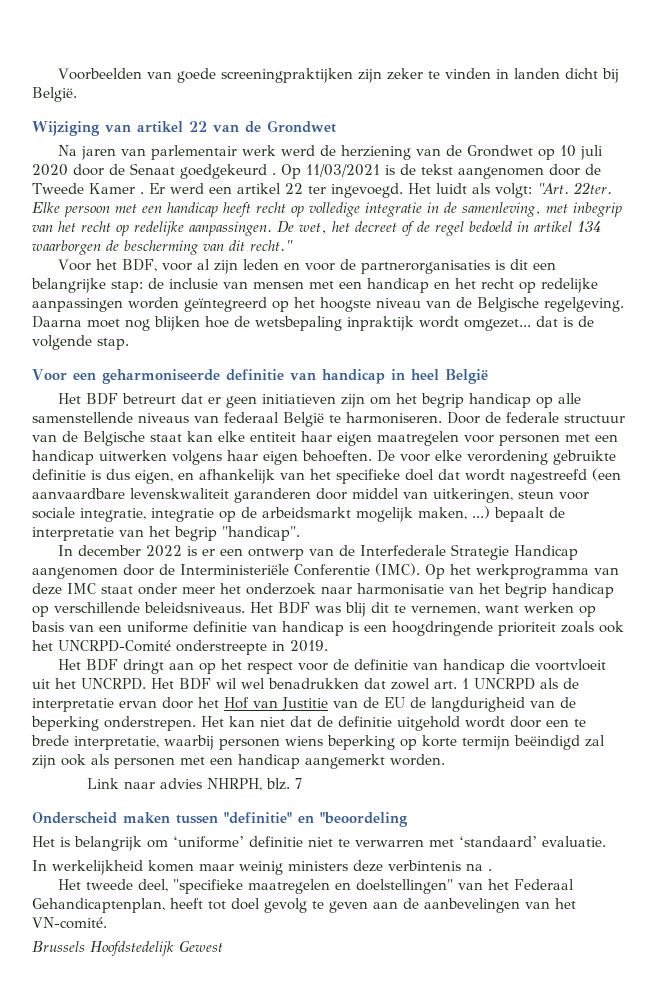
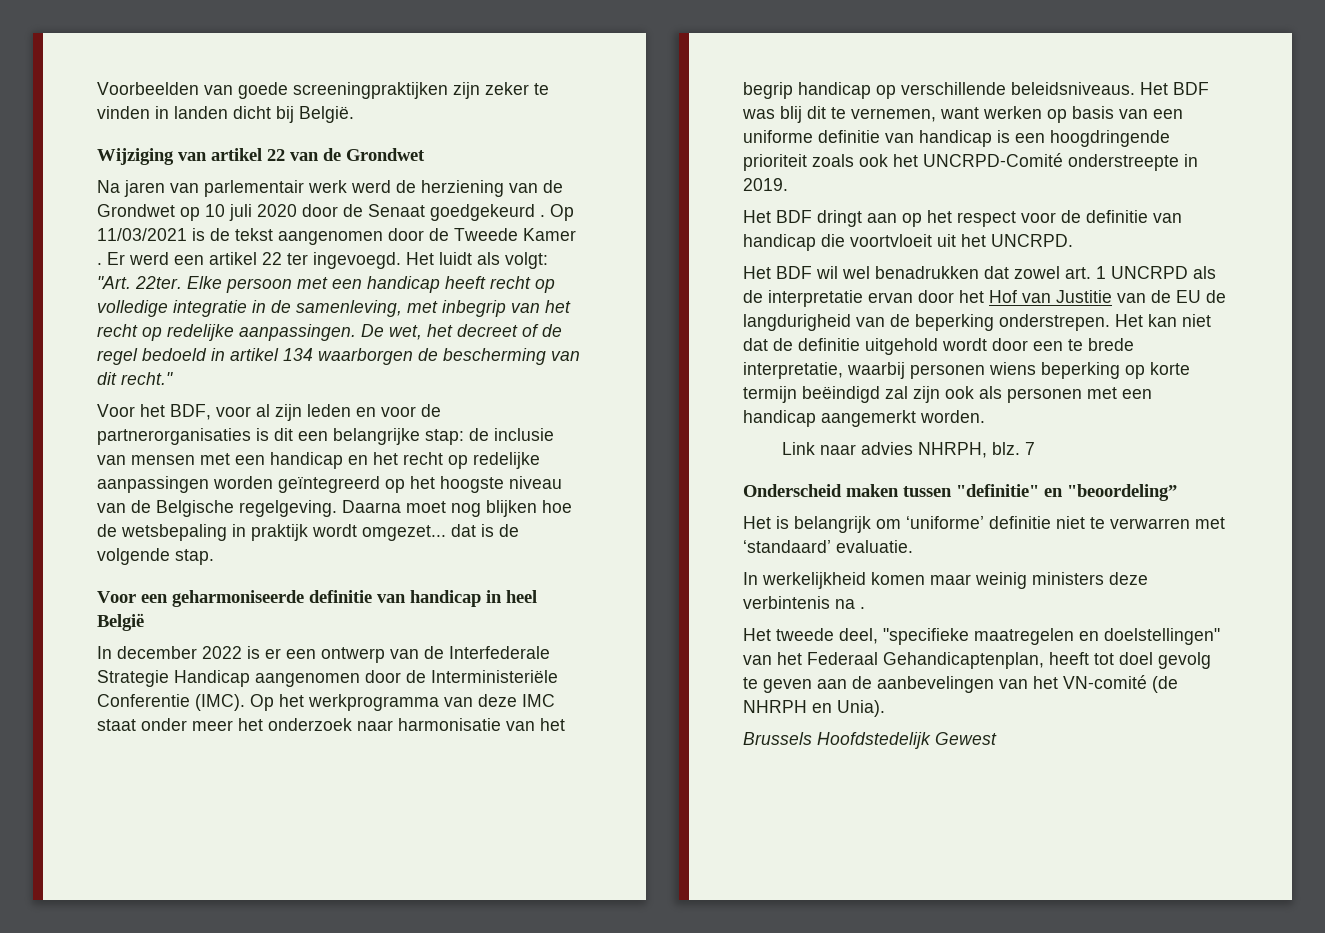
[347,316,414,331] inpraktijk -> [232,524,308,541] in praktijk
[58,393,582,408] [32,412,625,427] [32,431,618,446] [32,450,616,465] [32,468,621,484] [32,488,589,503] [32,506,565,522] [32,526,300,541] // Het BDF betreurt dat er geen initiatieven zijn om het begrip handicap op alle samenstellende niveaus van federaal België te harmoniseren. Door de federale structuur van de Belgische staat kan elke entiteit haar eigen maatregelen voor personen met een handicap uitwerken volgens haar eigen behoeften. De voor elke verordening gebruikte definitie is dus eigen, en afhankelijk van het specifieke doel dat wordt nagestreefd (een aanvaardbare levenskwaliteit garanderen door middel van uitkeringen, steun voor sociale integratie, integratie op de arbeidsmarkt mogelijk maken, ...) bepaalt de interpretatie van het begrip "handicap". -> (144, 622) none
(146, 684) none -> (1073, 240) //
[320,812,408,827] "beoordeling -> [1067,484,1177,501] "beoordeling”
[32,917,107,929] VN-comité. -> [1063,675,1178,693] [743,700,885,717] VN-comité (de NHRPH en Unia).

